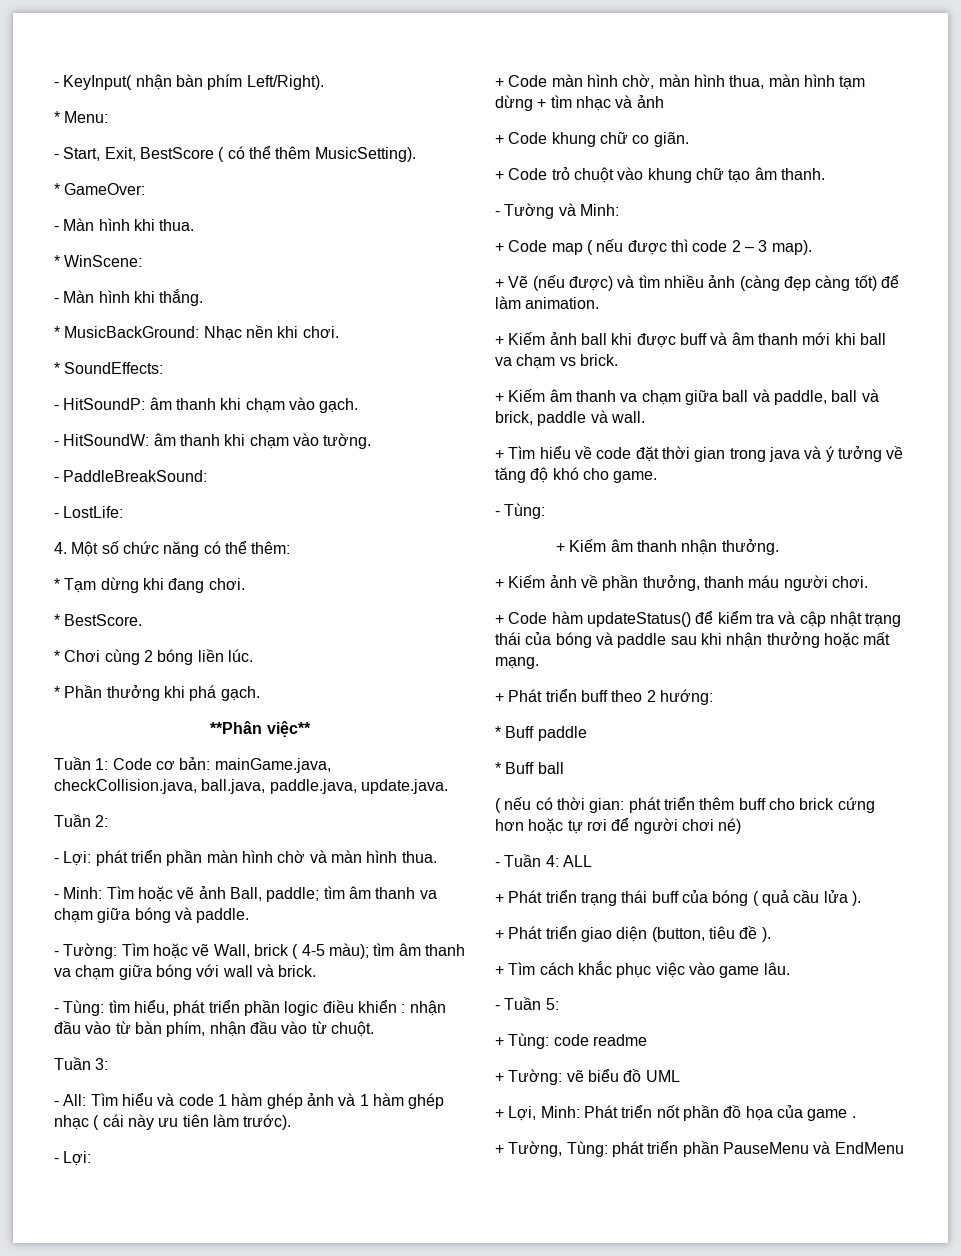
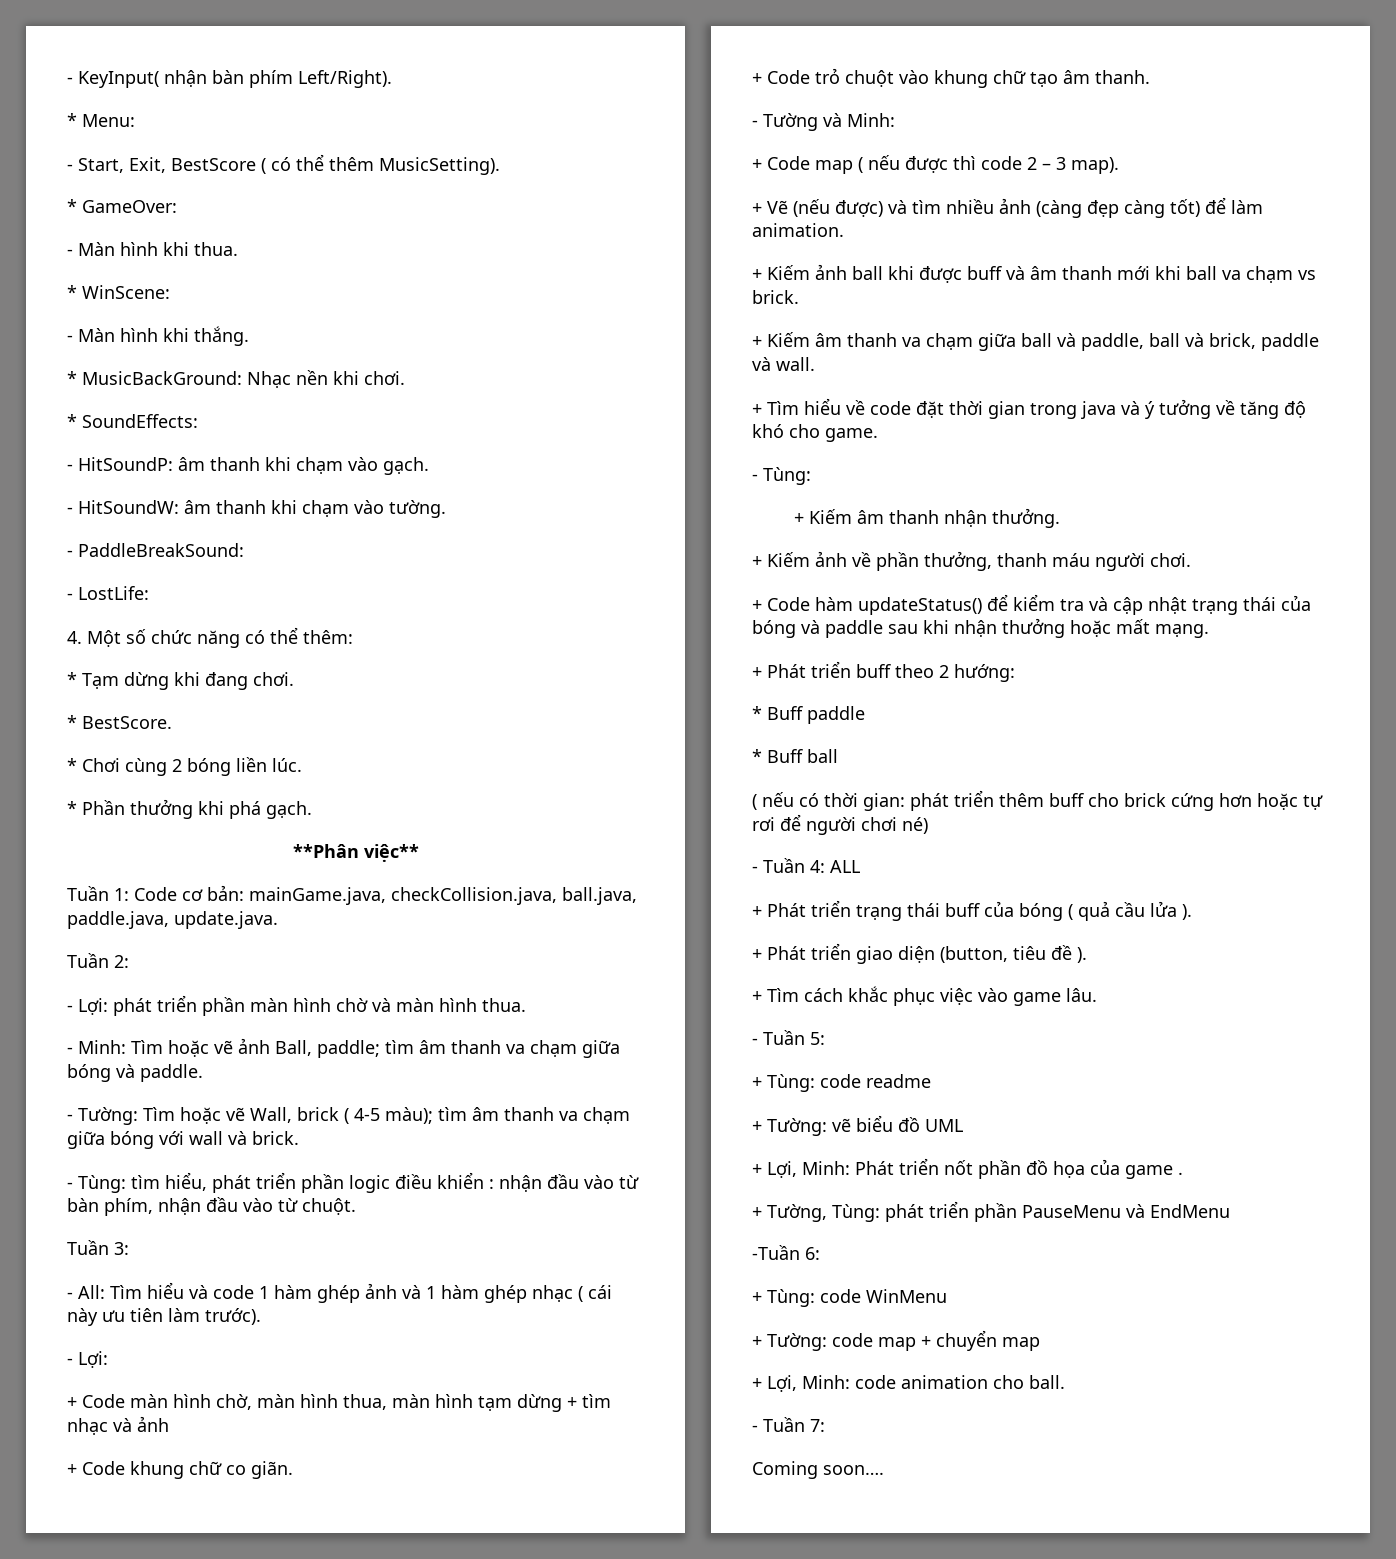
(904, 1148) none -> [752,1245,820,1260] [752,1289,947,1307] [752,1330,1040,1351] [752,1375,1065,1392] [752,1417,825,1432] [752,1461,884,1479] // -Tuần 6: // + Tùng: code WinMenu // + Tường: code map + chuyển map // + Lợi, Minh: code animation cho ball. // - Tuần 7: // Coming soon….

